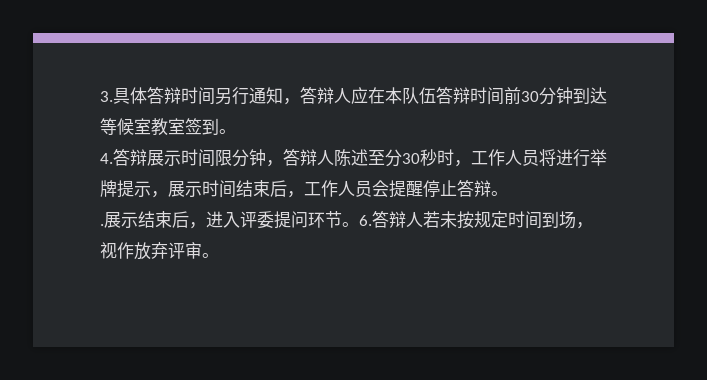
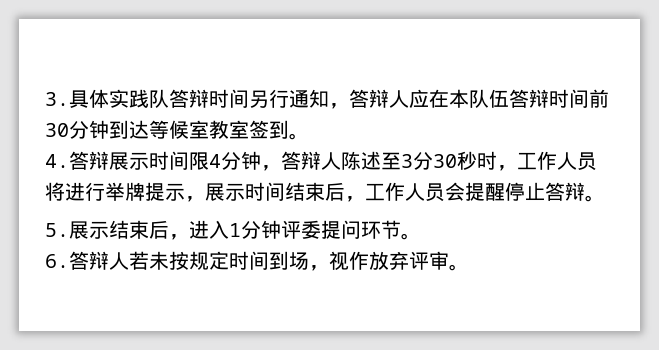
(147, 95) none -> [109,89,169,108] 实践队
(232, 157) none -> [209,154,221,168] 4
(385, 157) none -> [401,154,413,168] 3
[100,224,104,226] . -> [45,223,69,237] 5.
(240, 220) none -> [229,220,281,239] 1分钟
(359, 224) none -> (421, 236) //

